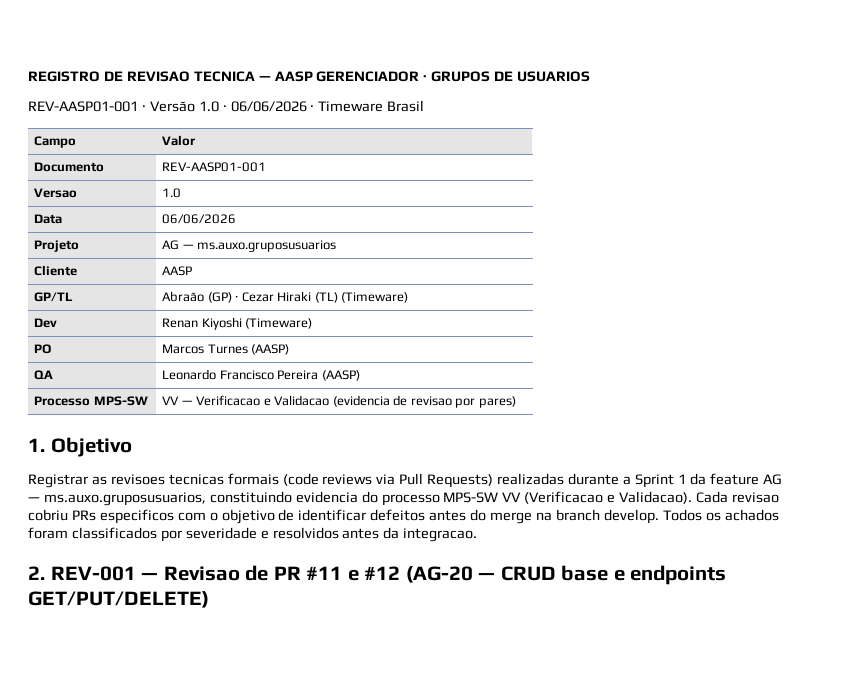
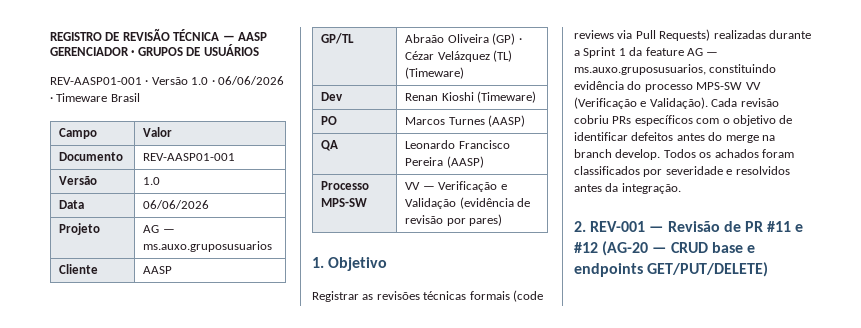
[126,71,255,82] REVISAO TECNICA -> [122,28,220,41] REVISÃO TÉCNICA
[517,71,591,82] USUARIOS -> [203,44,259,56] USUÁRIOS
[34,188,78,198] Versao -> [59,176,98,185] Versão
(205, 296) none -> [447,34,489,43] Oliveira
[241,291,312,302] Cezar Hiraki -> [405,51,490,62] Cézar Velázquez
[201,317,242,330] Kiyoshi -> [441,92,474,101] Kioshi
[196,395,452,407] Verificacao e Validacao (evidencia de revisao -> [438,181,507,192] [405,197,531,209] [405,215,444,224] Verificação e Validação (evidência de revisão
[110,474,224,485] revisoes tecnicas -> [376,291,467,300] revisões técnicas
[295,491,358,503] evidencia -> [574,81,624,90] evidência
[524,491,779,504] (Verificacao e Validacao). Cada revisao -> [574,97,779,109] (Verificação e Validação). Cada revisão
[99,509,174,524] especificos -> [634,115,693,126] específicos
[403,528,478,542] integracao. -> [621,183,681,194] integração.
[163,566,240,581] Revisao -> [667,221,720,232] Revisão

